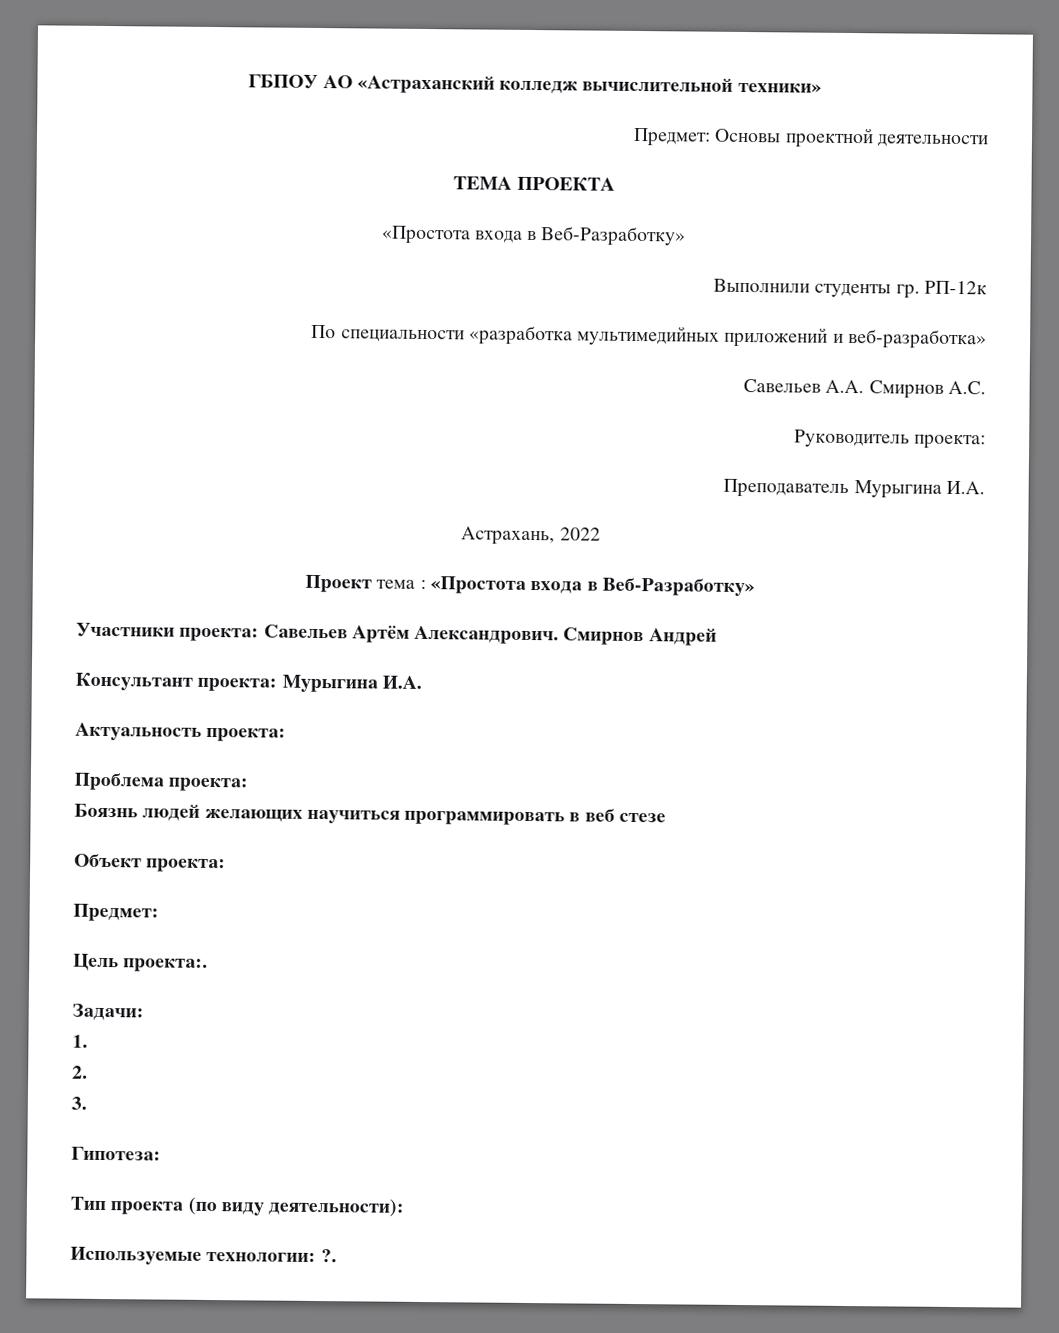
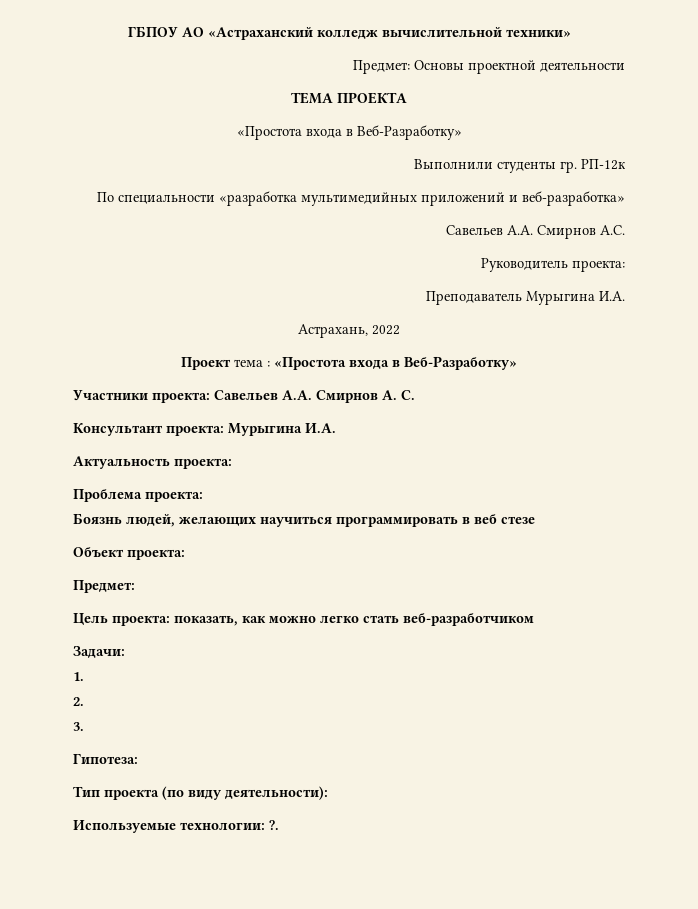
[351,625,717,646] Артём Александрович. Смирнов Андрей -> [282,390,415,403] А.А. Смирнов А. С.
[142,804,201,821] людей -> [126,513,175,527] людей,
[123,958,209,972] проекта:. -> [112,613,534,626] проекта: показать, как можно легко стать веб-разработчиком

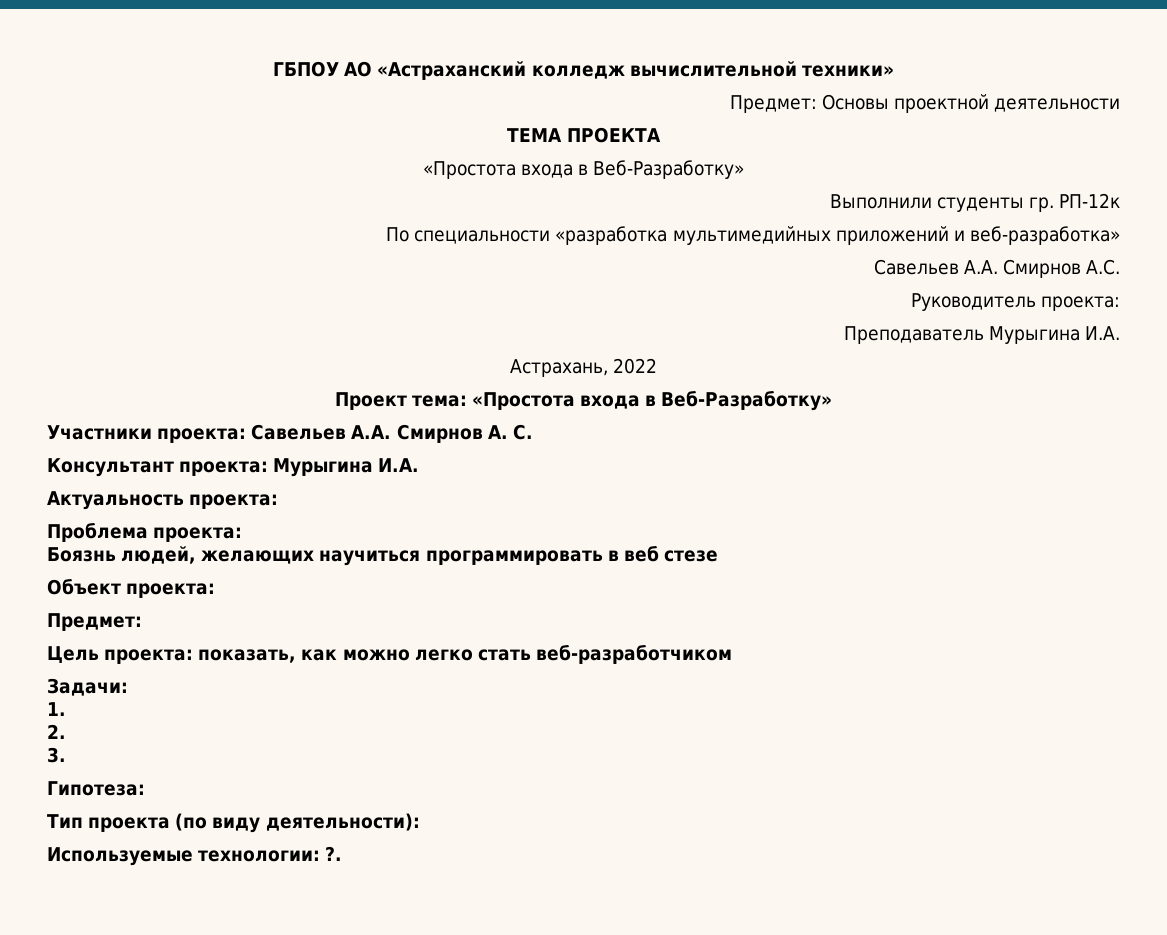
[234,359,270,367] тема : -> [411,395,467,407] тема:

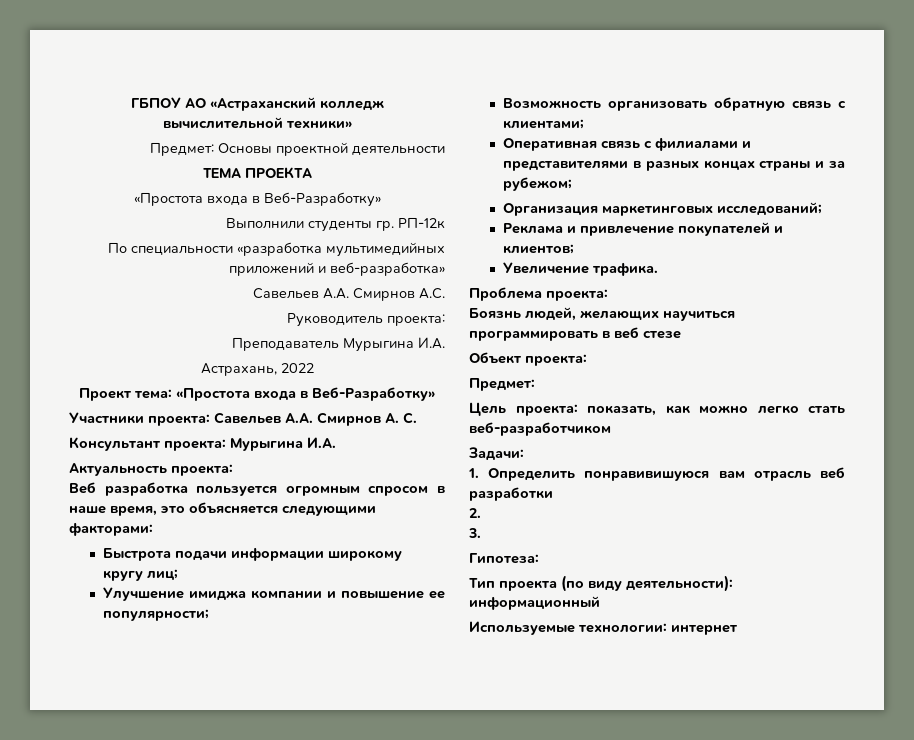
(279, 501) none -> [69,482,445,496] [69,502,376,516] [69,522,153,536] [103,547,403,561] [103,569,179,581] [103,587,445,601] [103,609,210,621] [503,97,846,111] [503,119,585,129] [503,137,752,151] [503,160,845,171] [503,177,573,191] [503,202,823,216] [503,222,784,236] [503,244,575,254] [503,262,659,276] // Веб разработка пользуется огромным спросом в наше время, это объясняется следующими факторами: // Быстрота подачи информации широкому кругу лиц; // Улучшение имиджа компании и повышение ее популярности; // Возможность организовать обратную связь с клиентами; // Оперативная связь с филиалами и представителями в разных концах страны и за рубежом; // Организация маркетинговых исследований; // Реклама и привлечение покупателей и клиентов; // Увеличение трафика.
(66, 709) none -> [488,467,845,481] [469,487,553,501] Определить понравивишуюся вам отрасль веб разработки
(420, 822) none -> [469,596,600,610] информационный
[325,846,343,861] ?. -> [671,625,738,635] интернет

